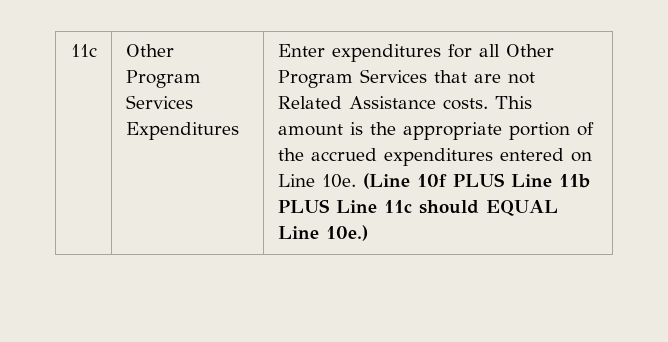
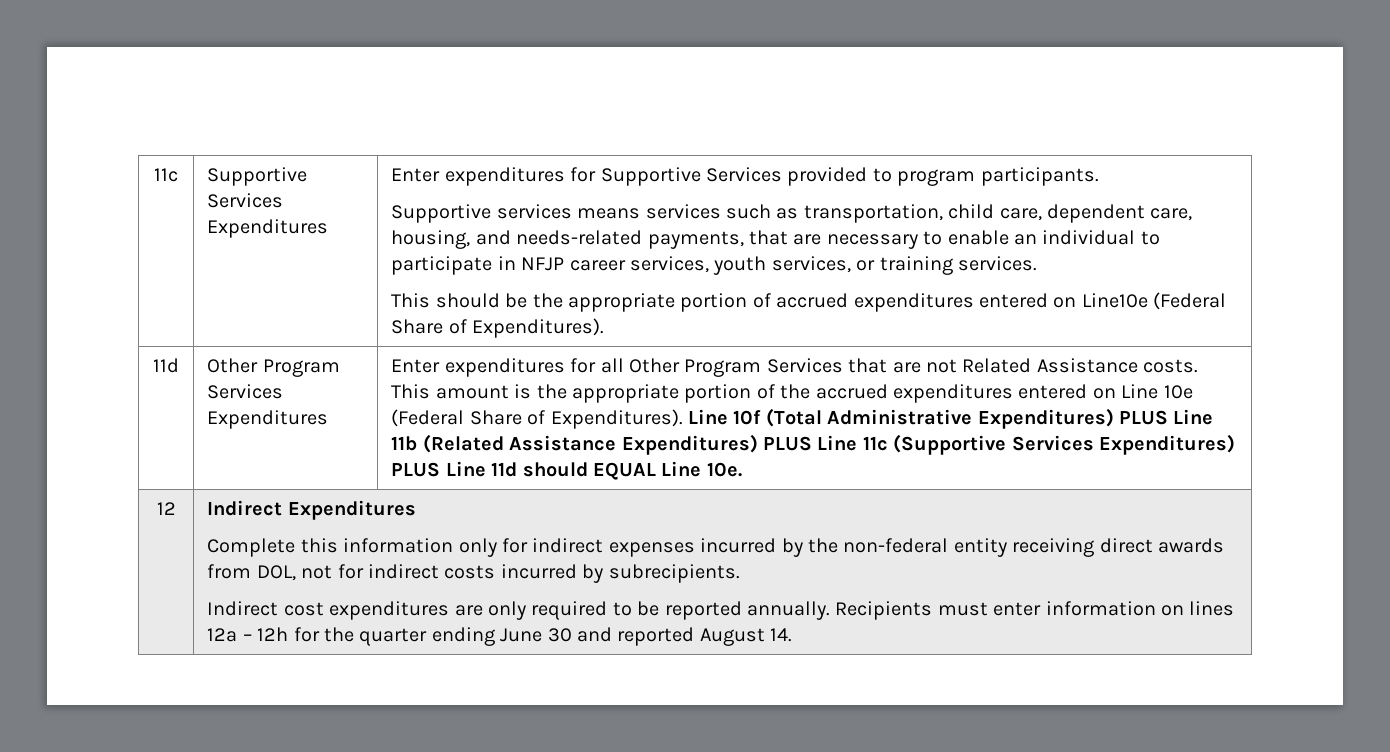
[70,44,97,57] 11c -> [154,168,178,182] [207,167,308,186] [207,193,284,208] [207,219,329,238] [391,167,1099,186] [391,204,1193,223] [391,230,1160,249] [391,256,1037,275] [391,292,1227,312] [391,318,605,338] [153,358,179,373] 11c | Supportive Services Expenditures | Enter expenditures for Supportive Services provided to program participants. // Supportive services means services such as transportation, child care, dependent care, housing, and needs-related payments, that are necessary to enable an individual to participate in NFJP career services, youth services, or training services. // This should be the appropriate portion of accrued expenditures entered on Line10e (Federal Share of Expenditures). // 11d
[321,173,590,189] [277,199,558,216] [277,225,368,241] 10e. (Line 10f PLUS Line 11b PLUS Line 11c should EQUAL Line 10e.) -> [1163,385,1193,399] [391,408,1214,429] [391,434,1235,455] [391,461,742,480] [156,502,176,515] [207,500,416,520] [207,538,1224,557] [207,564,740,583] [207,601,1235,620] [207,627,793,646] 10e (Federal Share of Expenditures). Line 10f (Total Administrative Expenditures) PLUS Line 11b (Related Assistance Expenditures) PLUS Line 11c (Supportive Services Expenditures) PLUS Line 11d should EQUAL Line 10e. // 12 | Indirect Expenditures // Complete this information only for indirect expenses incurred by the non-federal entity receiving direct awards from DOL, not for indirect costs incurred by subrecipients. // Indirect cost expenditures are only required to be reported annually. Recipients must enter information on lines 12a – 12h for the quarter ending June 30 and reported August 14.

